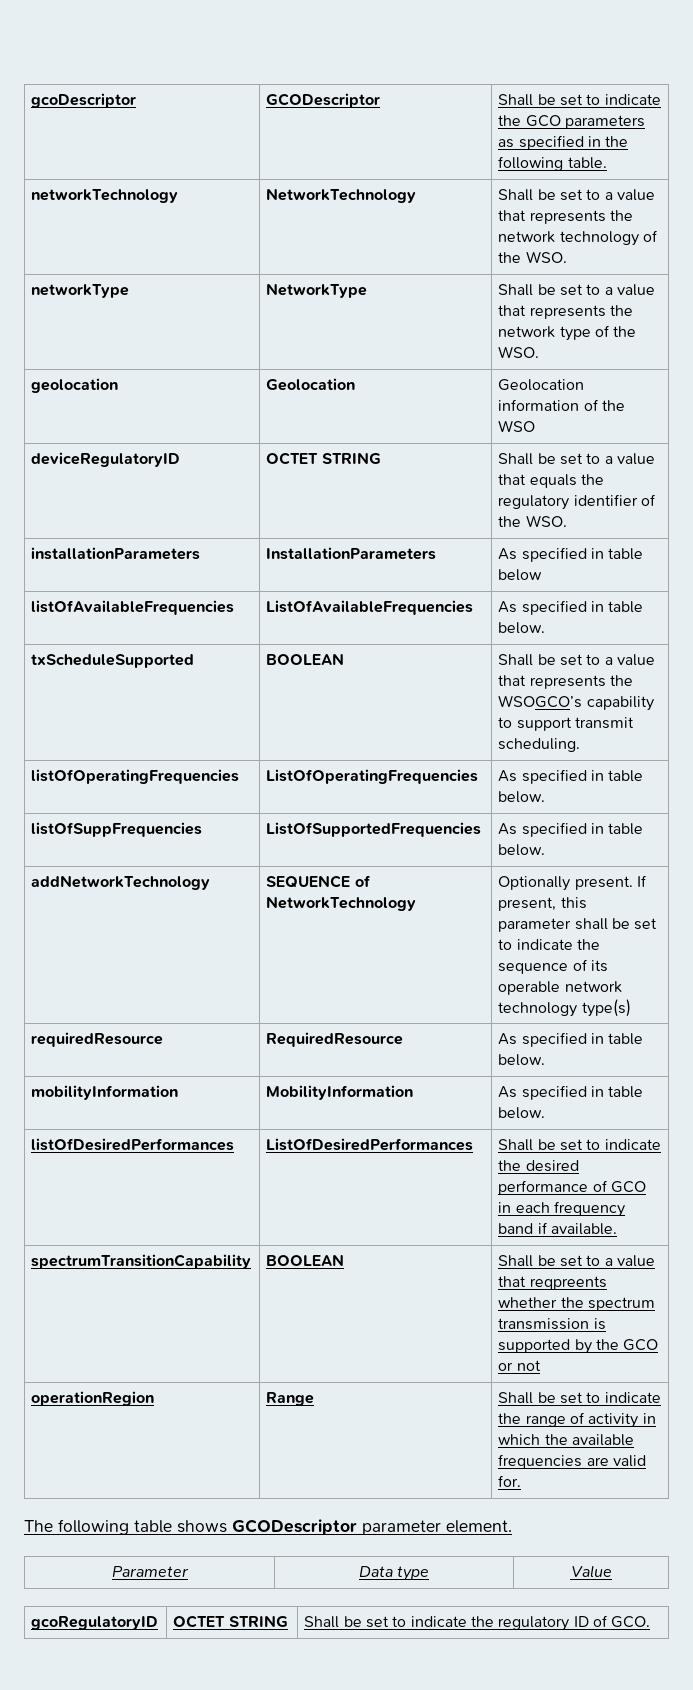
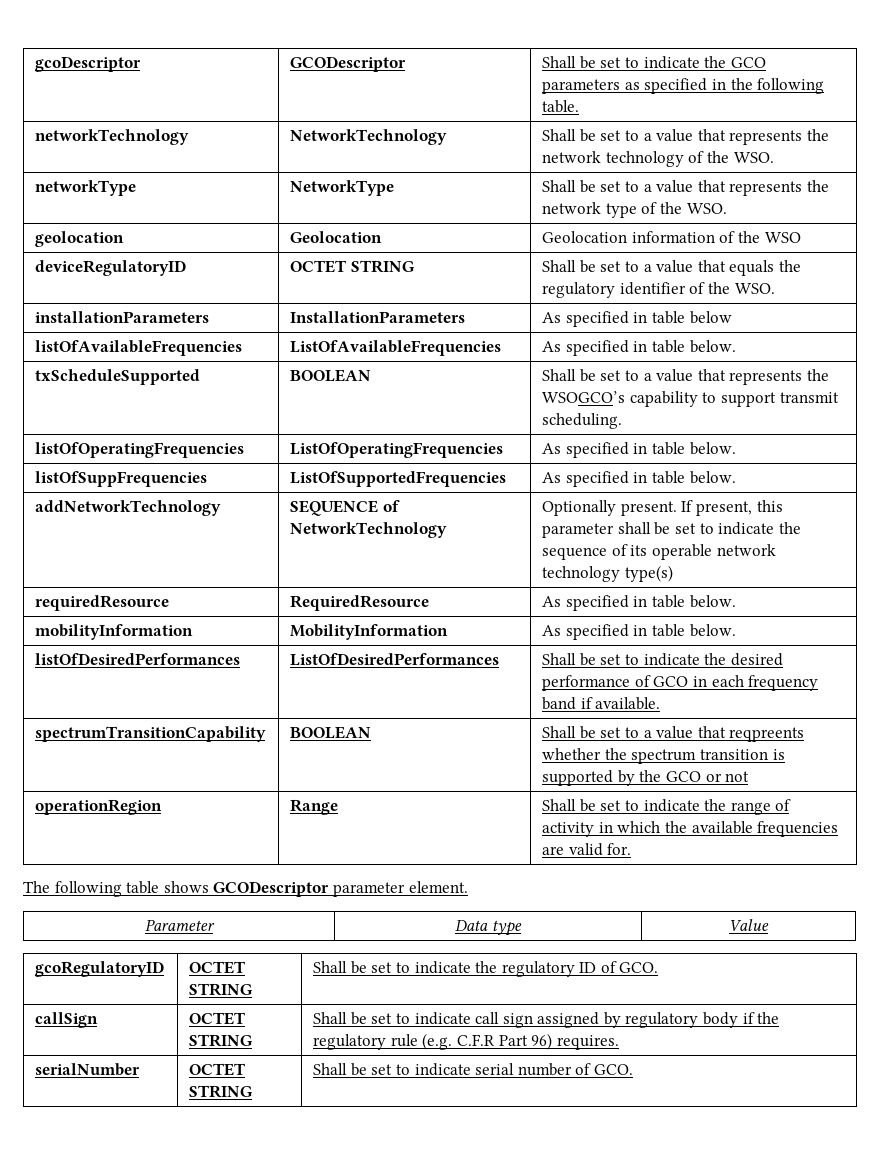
[498,1318,590,1330] transmission -> [699,749,768,760] transition
(651, 1622) none -> [35,1012,99,1028] [189,1012,246,1025] [189,1034,253,1047] [313,1012,780,1028] [313,1033,619,1050] [35,1063,141,1076] [189,1063,246,1076] [189,1085,253,1098] [313,1063,633,1076] // callSign | OCTET STRING | Shall be set to indicate call sign assigned by regulatory body if the regulatory rule (e.g. C.F.R Part 96) requires. // serialNumber | OCTET STRING | Shall be set to indicate serial number of GCO.

